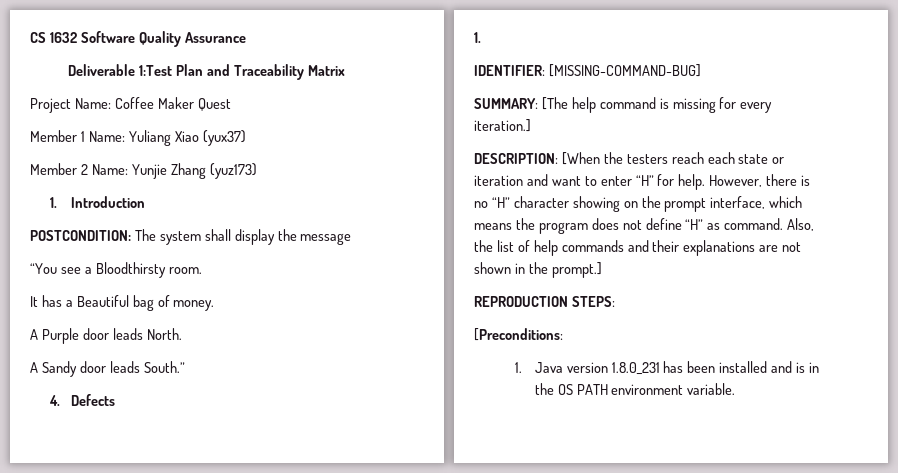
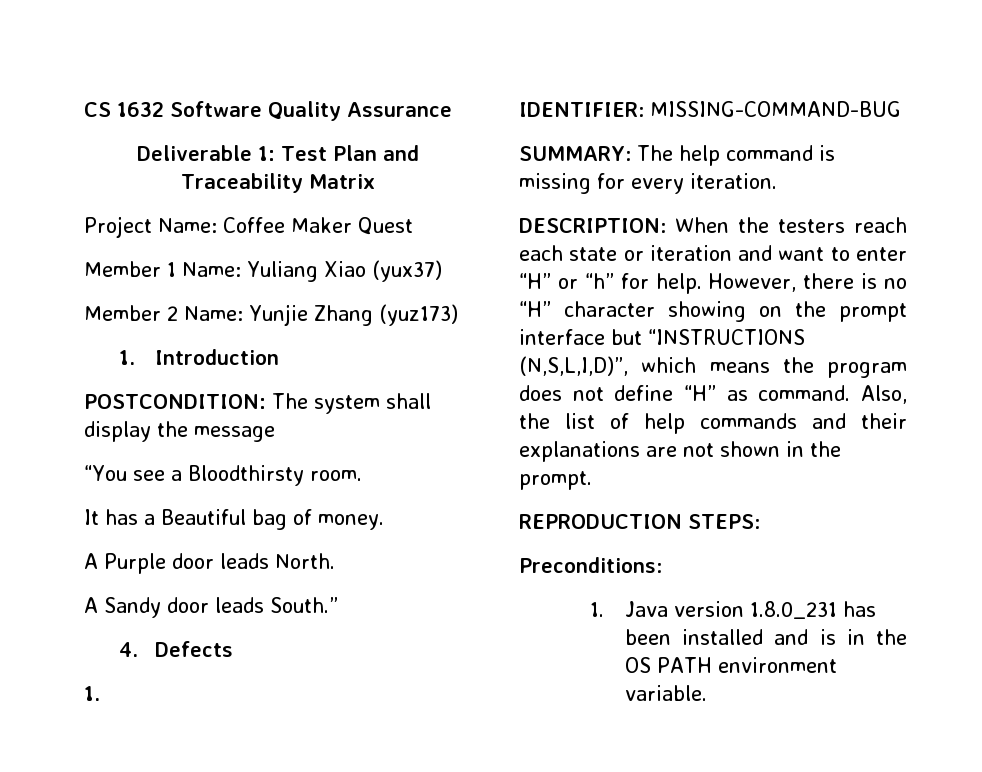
[139,65,173,76] 1:Test -> [258,146,328,161] 1: Test
[548,64,701,77] [MISSING-COMMAND-BUG] -> [650,101,901,117] MISSING-COMMAND-BUG
[541,97,568,110] [The -> [637,145,673,161] The
[474,119,531,132] iteration.] -> [690,173,777,189] iteration.
[561,152,600,165] [When -> [675,217,729,233] When
(654, 180) none -> [557,273,614,289] or “h”
[710,196,766,209] interface, -> [519,329,805,345] [519,356,628,376] interface but “INSTRUCTIONS (N,S,L,I,D)”,
[551,262,602,278] prompt.] -> [519,471,592,490] prompt.
[474,328,563,341] [Preconditions: -> [519,557,662,573] Preconditions:

